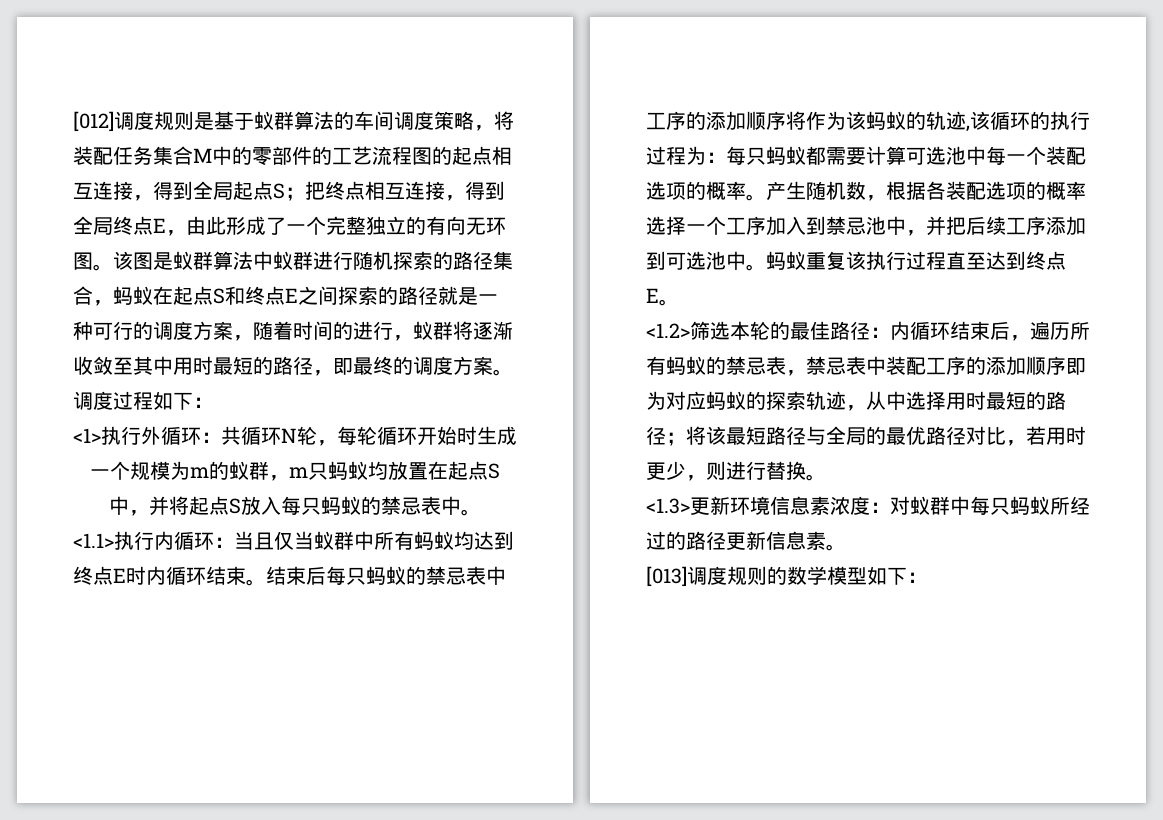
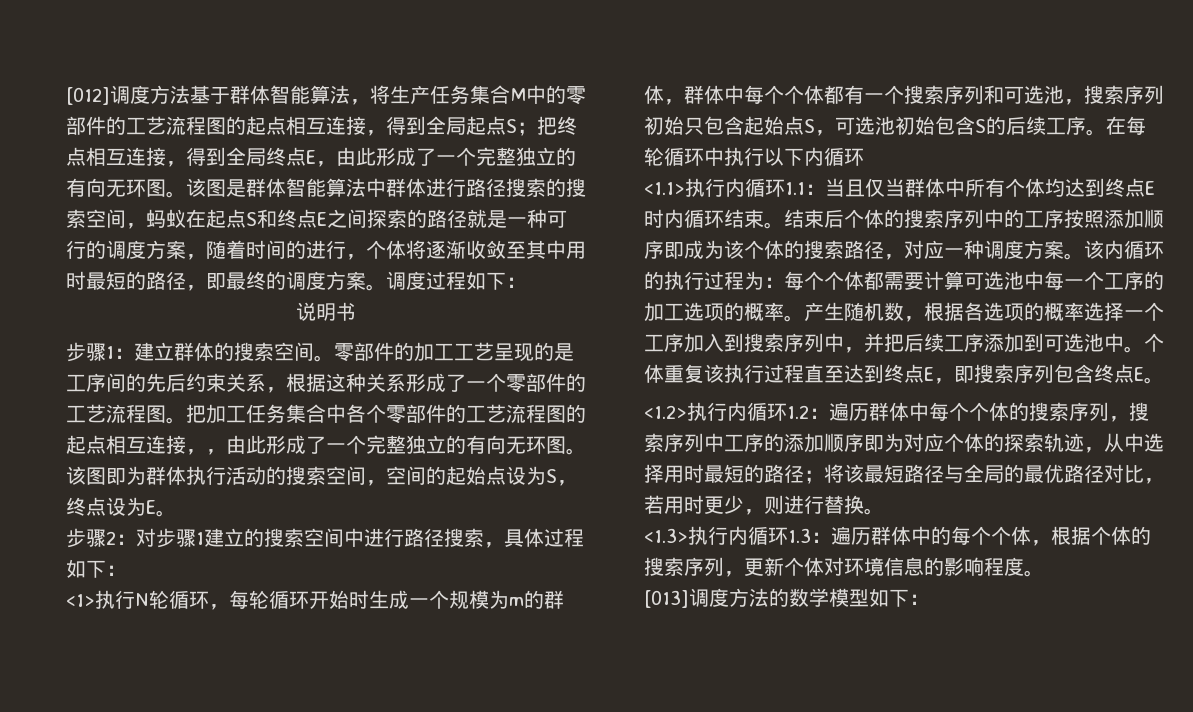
[154,111,514,131] [73,146,113,165] 规则是基于蚁群算法的车间调度策略，将装配 -> [150,85,430,105] 方法基于群体智能算法，将生产
[173,251,513,270] [73,286,93,305] 蚁群算法中蚁群进行随机探索的路径集合 -> [246,178,586,197] [66,209,126,228] 群体智能算法中群体进行路径搜索的搜索空间
[413,321,453,340] 蚁群 -> [366,240,406,259] 个体
[73,426,317,445] <1>执行外循环：共循环N轮 -> [296,302,356,321] [66,342,574,362] [66,373,586,393] [66,404,586,424] [66,435,586,455] [66,466,577,486] [66,497,176,517] [66,528,584,548] [66,559,126,578] [66,590,209,609] 说明书 // 步骤1：建立群体的搜索空间。零部件的加工工艺呈现的是工序间的先后约束关系，根据这种关系形成了一个零部件的工艺流程图。把加工任务集合中各个零部件的工艺流程图的起点相互连接，，由此形成了一个完整独立的有向无环图。该图即为群体执行活动的搜索空间，空间的起始点设为S，终点设为E。 // 步骤2：对步骤1建立的搜索空间中进行路径搜索，具体过程如下： // <1>执行N轮循环
[229,461,500,481] [109,496,481,516] 蚁群，m只蚂蚁均放置在起点S中，并将起点S放入每只蚂蚁的禁忌表中。 -> [544,590,564,609] [644,85,1164,105] [644,116,1146,136] [644,147,864,166] 群体，群体中每个个体都有一个搜索序列和可选池，搜索序列初始只包含起始点S，可选池初始包含S的后续工序。在每轮循环中执行以下内循环
(214, 541) none -> [785,182,805,195] 1.1
[314,531,454,550] 蚁群中所有蚂蚁 -> [905,178,1045,197] 群体中所有个体
[326,566,506,585] [646,111,990,132] 每只蚂蚁的禁忌表中工序的添加顺序将作为该蚂蚁的轨迹,该 -> [844,209,1164,229] [644,240,1124,260] 个体的搜索序列中的工序按照添加顺序即成为该个体的搜索路径，对应一种调度方案。该内
[746,146,806,165] 只蚂蚁 -> [804,271,864,290] 个个体
[1046,146,1086,165] 装配 -> [1104,271,1164,290] [644,302,684,322] 工序的加工
[946,181,986,200] 装配 -> (984, 311) none
[826,216,886,235] 禁忌池 -> [744,333,824,352] 搜索序列
[766,251,806,270] 蚂蚁 -> [1144,333,1164,352] [644,364,664,383] 个体
[659,299,679,306] [646,321,1090,341] [646,356,926,376] 。 // <1.2>筛选本轮的最佳路径：内循环结束后，遍历所有蚂蚁的禁忌表，禁忌表中装配 -> [934,364,1164,384] [644,402,1149,422] [644,433,724,452] ，即搜索序列包含终点E。 // <1.2>执行内循环1.2：遍历群体中每个个体的搜索序列，搜索序列中
[706,391,746,410] 蚂蚁 -> [944,433,984,452] 个体
[690,496,1090,515] [646,531,826,550] 更新环境信息素浓度：对蚁群中每只蚂蚁所经过的路径更新信息素 -> [688,526,1151,546] [644,557,1024,577] 执行内循环1.3：遍历群体中的每个个体，根据个体的搜索序列，更新个体对环境信息的影响程度
[727,566,767,585] 规则 -> [729,588,769,607] 方法

